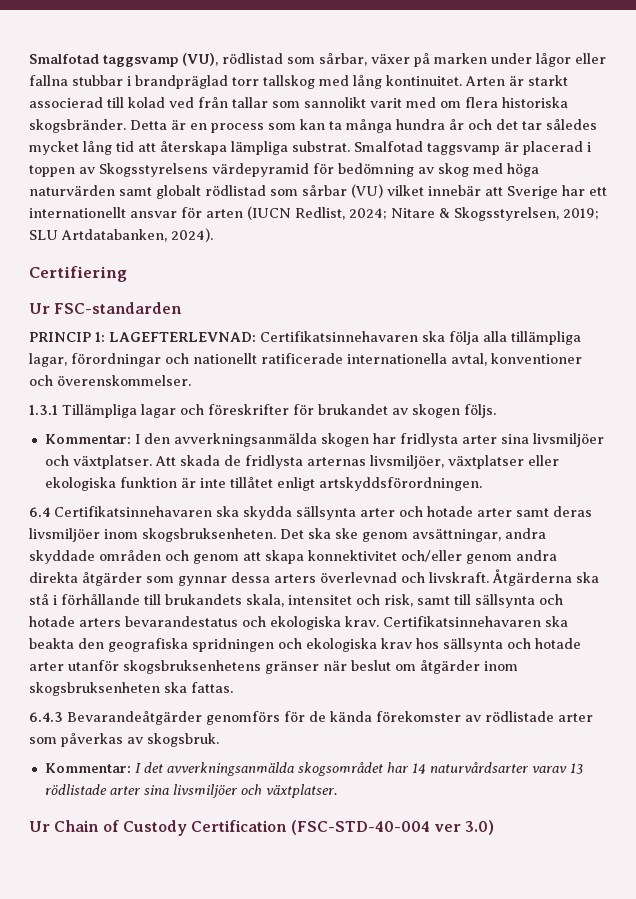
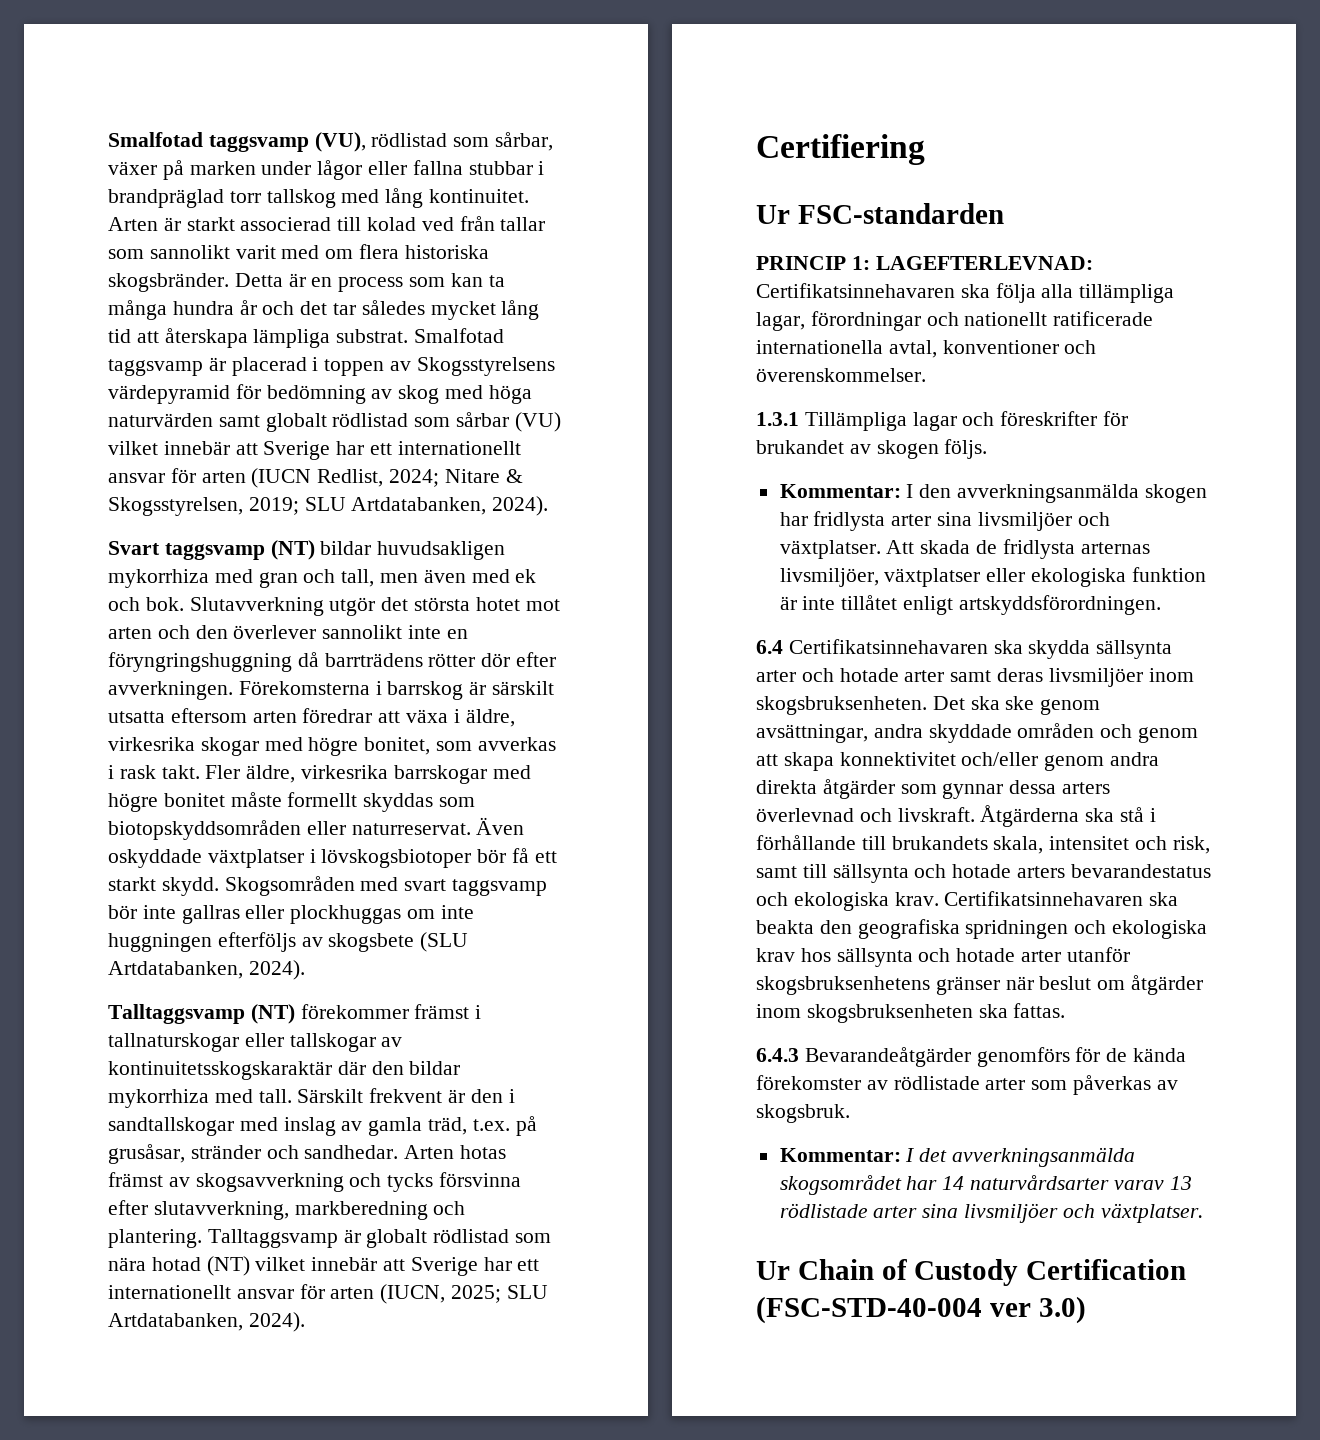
(213, 235) none -> [108,540,506,560] [108,569,537,588] [108,597,560,616] [108,625,468,639] [108,652,557,672] [108,681,555,700] [108,708,515,727] [108,737,556,756] [108,765,531,784] [108,792,476,812] [108,817,525,840] [108,848,557,868] [108,876,548,896] [108,905,474,924] [108,932,469,952] [108,960,305,980] [108,1004,482,1024] [108,1033,403,1052] [108,1061,461,1080] [108,1088,515,1108] [108,1116,537,1136] [108,1144,507,1164] [108,1172,522,1192] [108,1200,466,1220] [108,1229,552,1248] [108,1256,540,1276] [108,1284,548,1304] [108,1312,305,1332] // Svart taggsvamp (NT) bildar huvudsakligen mykorrhiza med gran och tall, men även med ek och bok. Slutavverkning utgör det största hotet mot arten och den överlever sannolikt inte en föryngringshuggning då barrträdens rötter dör efter avverkningen. Förekomsterna i barrskog är särskilt utsatta eftersom arten föredrar att växa i äldre, virkesrika skogar med högre bonitet, som avverkas i rask takt. Fler äldre, virkesrika barrskogar med högre bonitet måste formellt skyddas som biotopskyddsområden eller naturreservat. Även oskyddade växtplatser i lövskogsbiotoper bör få ett starkt skydd. Skogsområden med svart taggsvamp bör inte gallras eller plockhuggas om inte huggningen efterföljs av skogsbete (SLU Artdatabanken, 2024). // Talltaggsvamp (NT) förekommer främst i tallnaturskogar eller tallskogar av kontinuitetsskogskaraktär där den bildar mykorrhiza med tall. Särskilt frekvent är den i sandtallskogar med inslag av gamla träd, t.ex. på grusåsar, stränder och sandhedar. Arten hotas främst av skogsavverkning och tycks försvinna efter slutavverkning, markberedning och plantering. Talltaggsvamp är globalt rödlistad som nära hotad (NT) vilket innebär att Sverige har ett internationellt ansvar för arten (IUCN, 2025; SLU Artdatabanken, 2024).

